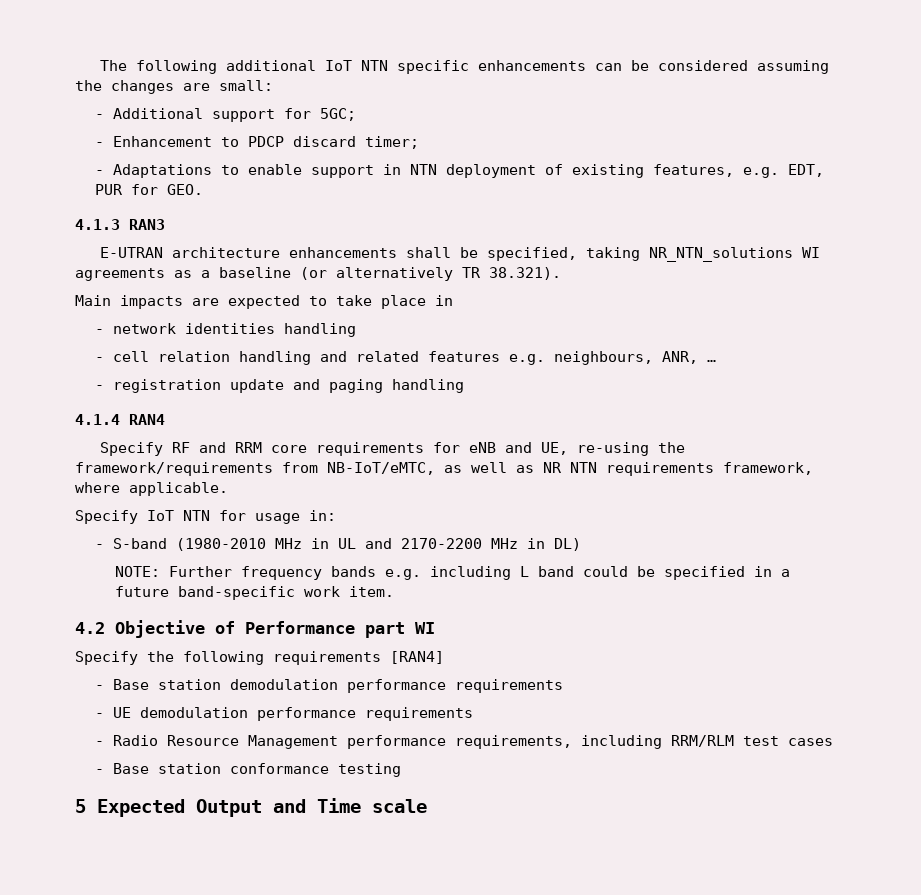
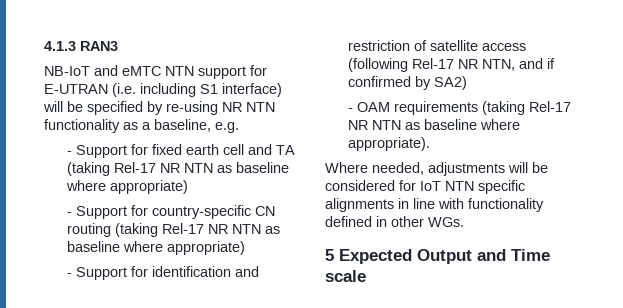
[100,60,830,74] [75,80,273,94] [95,108,357,122] [95,136,420,149] [95,164,825,178] [95,184,204,195] [75,219,165,230] [100,247,821,262] [75,267,561,281] [75,295,453,309] [95,323,357,337] [95,351,717,365] [95,379,465,393] [75,414,165,425] [100,442,686,456] [75,462,813,476] [75,482,228,496] [75,510,336,524] [95,538,582,551] [115,566,791,580] [115,586,395,600] [75,620,435,638] [75,651,444,665] [95,679,564,693] [95,707,474,721] [95,735,834,749] [95,763,402,777] The following additional IoT NTN specific enhancements can be considered assuming the changes are small: // - Additional support for 5GC; // - Enhancement to PDCP discard timer; // - Adaptations to enable support in NTN deployment of existing features, e.g. EDT, PUR for GEO. // 4.1.3 RAN3 // E-UTRAN architecture enhancements shall be specified, taking NR_NTN_solutions WI agreements as a baseline (or alternatively TR 38.321). // Main impacts are expected to take place in // - network identities handling // - cell relation handling and related features e.g. neighbours, ANR, … // - registration update and paging handling // 4.1.4 RAN4 // Specify RF and RRM core requirements for eNB and UE, re-using the framework/requirements from NB-IoT/eMTC, as well as NR NTN requirements framework, where applicable. // Specify IoT NTN for usage in: // - S-band (1980-2010 MHz in UL and 2170-2200 MHz in DL) // NOTE: Further frequency bands e.g. including L band could be specified in a future band-specific work item. // 4.2 Objective of Performance part WI // Specify the following requirements [RAN4] // - Base station demodulation performance requirements // - UE demodulation performance requirements // - Radio Resource Management performance requirements, including RRM/RLM test cases // - Base station conformance testing -> [44,41,118,51] [44,65,267,79] [44,83,282,97] [43,101,275,115] [44,119,239,133] [66,144,295,158] [66,162,289,176] [65,180,188,194] [66,205,275,219] [66,223,280,237] [66,241,245,255] [66,266,259,280] [347,40,526,51] [347,58,555,72] [347,76,467,90] [347,101,571,115] [347,119,520,130] [347,137,430,151] [325,162,548,176] [325,180,525,194] [325,198,544,212] [325,216,464,227] 4.1.3 RAN3 // NB-IoT and eMTC NTN support for E-UTRAN (i.e. including S1 interface) will be specified by re-using NR NTN functionality as a baseline, e.g. // - Support for fixed earth cell and TA (taking Rel-17 NR NTN as baseline where appropriate) // - Support for country-specific CN routing (taking Rel-17 NR NTN as baseline where appropriate) // - Support for identification and restriction of satellite access (following Rel-17 NR NTN, and if confirmed by SA2) // - OAM requirements (taking Rel-17 NR NTN as baseline where appropriate). // Where needed, adjustments will be considered for IoT NTN specific alignments in line with functionality defined in other WGs.

